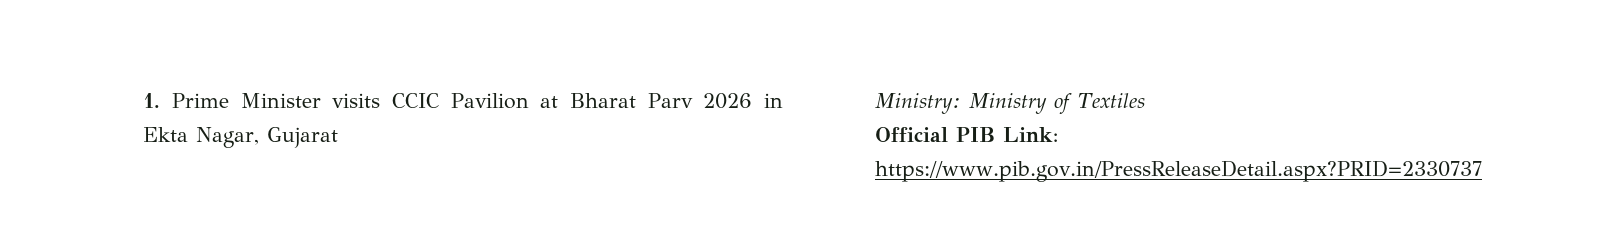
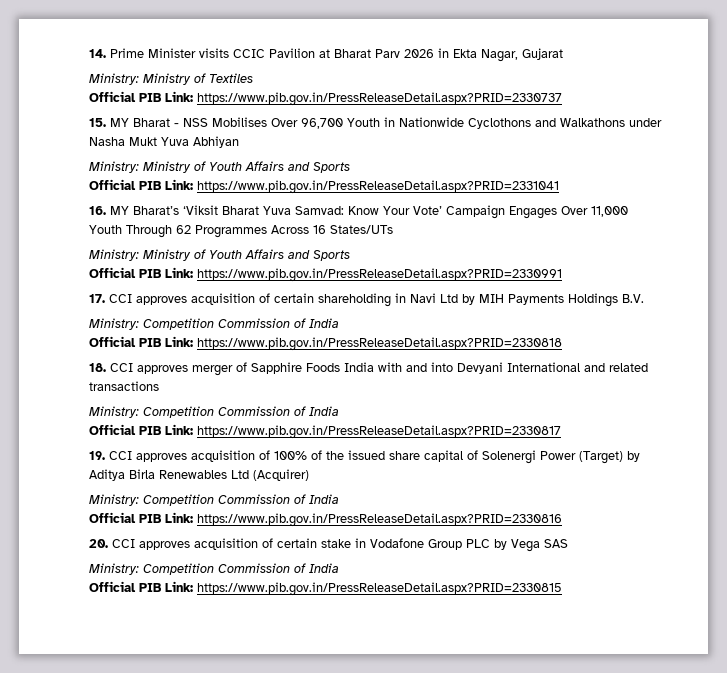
[143,93,161,108] 1. -> [88,49,106,58] 14.
(1483, 171) none -> [88,117,662,129] [88,136,239,148] [88,161,350,173] [88,179,559,194] [88,205,628,219] [88,225,393,238] [88,249,350,261] [88,267,562,282] [88,293,644,307] [88,318,339,330] [88,336,562,351] [88,362,648,376] [88,381,159,391] [88,406,339,418] [88,424,561,439] [88,450,640,464] [88,469,309,481] [88,494,339,506] [88,512,562,527] [88,538,568,552] [88,563,339,575] [88,581,562,596] // 15. MY Bharat - NSS Mobilises Over 96,700 Youth in Nationwide Cyclothons and Walkathons under Nasha Mukt Yuva Abhiyan // Ministry: Ministry of Youth Affairs and Sports // Official PIB Link: https://www.pib.gov.in/PressReleaseDetail.aspx?PRID=2331041 // 16. MY Bharat’s ‘Viksit Bharat Yuva Samvad: Know Your Vote’ Campaign Engages Over 11,000 Youth Through 62 Programmes Across 16 States/UTs // Ministry: Ministry of Youth Affairs and Sports // Official PIB Link: https://www.pib.gov.in/PressReleaseDetail.aspx?PRID=2330991 // 17. CCI approves acquisition of certain shareholding in Navi Ltd by MIH Payments Holdings B.V. // Ministry: Competition Commission of India // Official PIB Link: https://www.pib.gov.in/PressReleaseDetail.aspx?PRID=2330818 // 18. CCI approves merger of Sapphire Foods India with and into Devyani International and related transactions // Ministry: Competition Commission of India // Official PIB Link: https://www.pib.gov.in/PressReleaseDetail.aspx?PRID=2330817 // 19. CCI approves acquisition of 100% of the issued share capital of Solenergi Power (Target) by Aditya Birla Renewables Ltd (Acquirer) // Ministry: Competition Commission of India // Official PIB Link: https://www.pib.gov.in/PressReleaseDetail.aspx?PRID=2330816 // 20. CCI approves acquisition of certain stake in Vodafone Group PLC by Vega SAS // Ministry: Competition Commission of India // Official PIB Link: https://www.pib.gov.in/PressReleaseDetail.aspx?PRID=2330815

